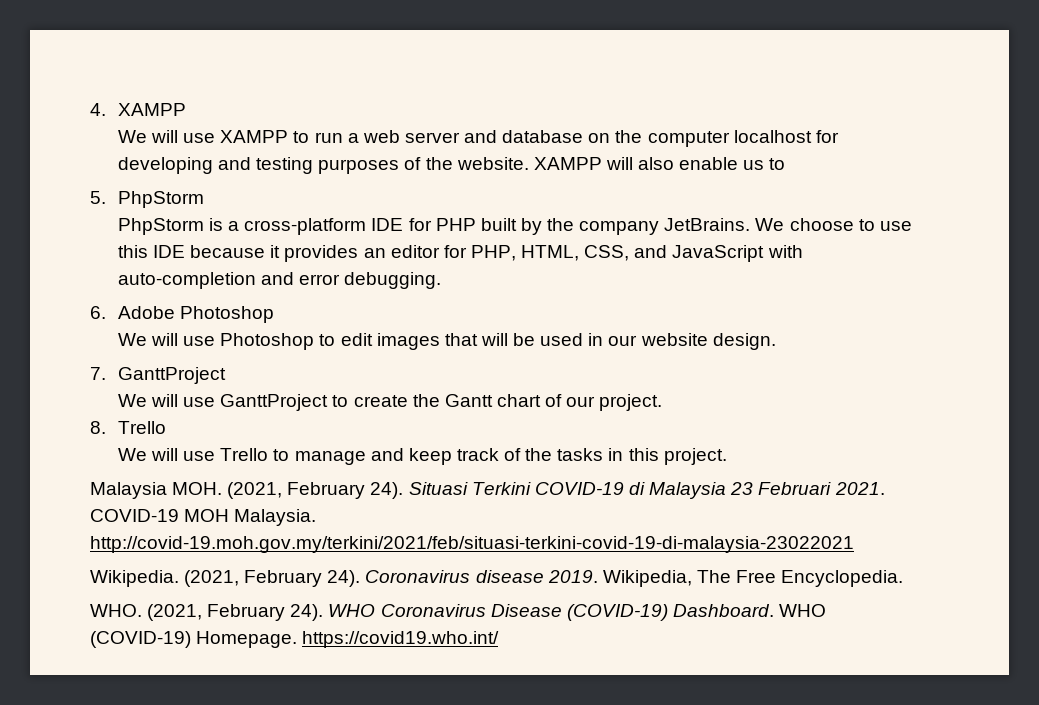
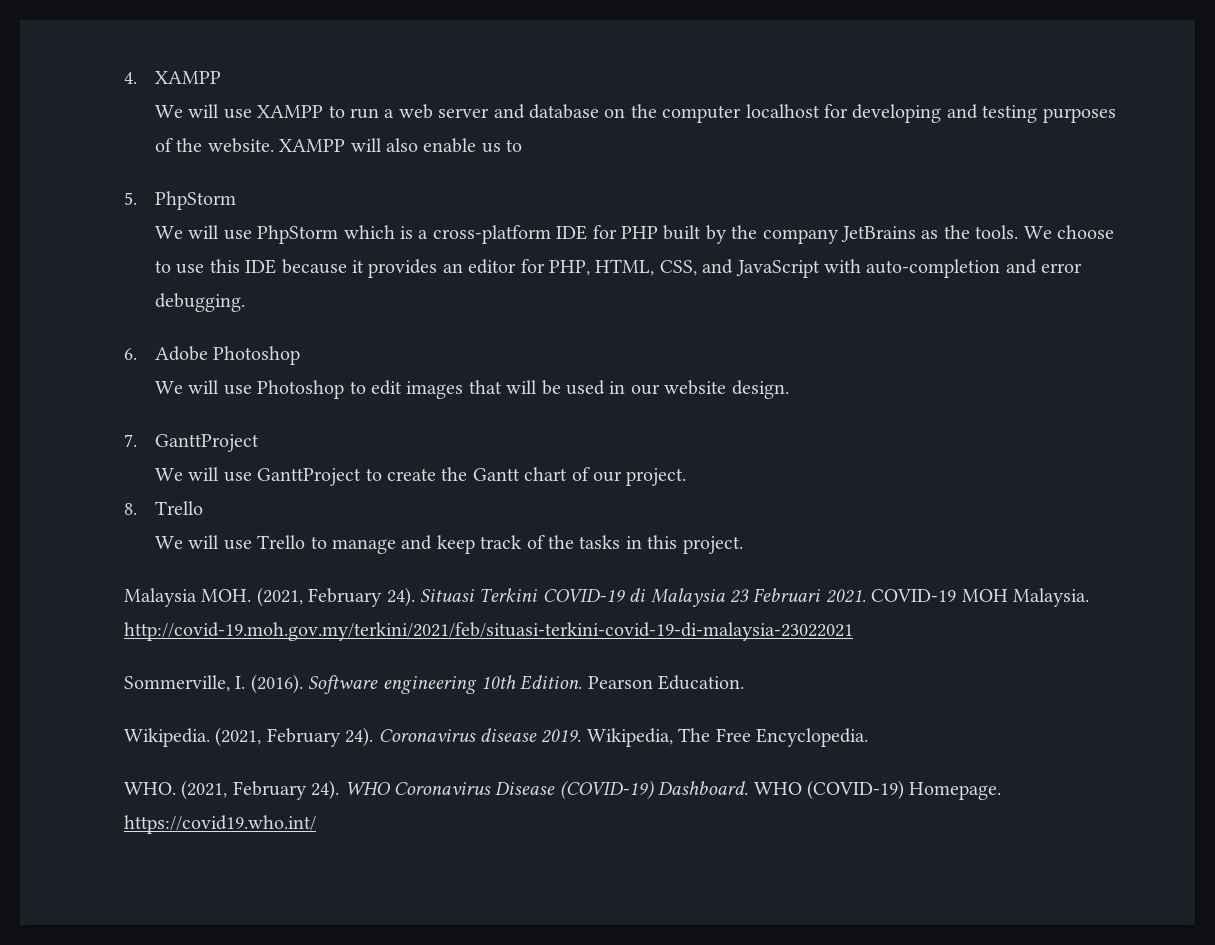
[117,218,204,235] PhpStorm -> [155,225,395,244] We will use PhpStorm which
[664,218,751,231] JetBrains. -> [841,225,1019,242] JetBrains as the tools.
(854, 544) none -> [124,674,745,694] // Sommerville, I. (2016). Software engineering 10th Edition. Pearson Education.

